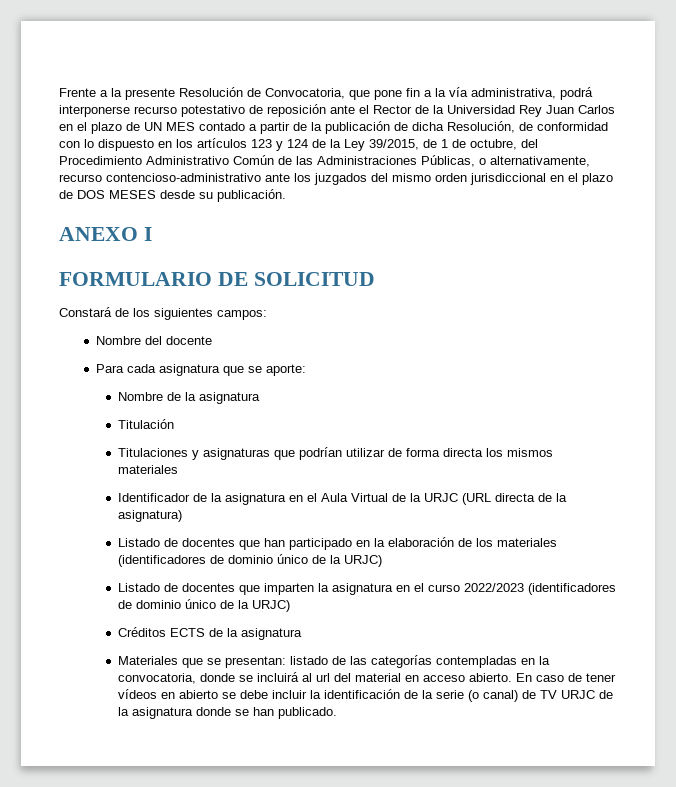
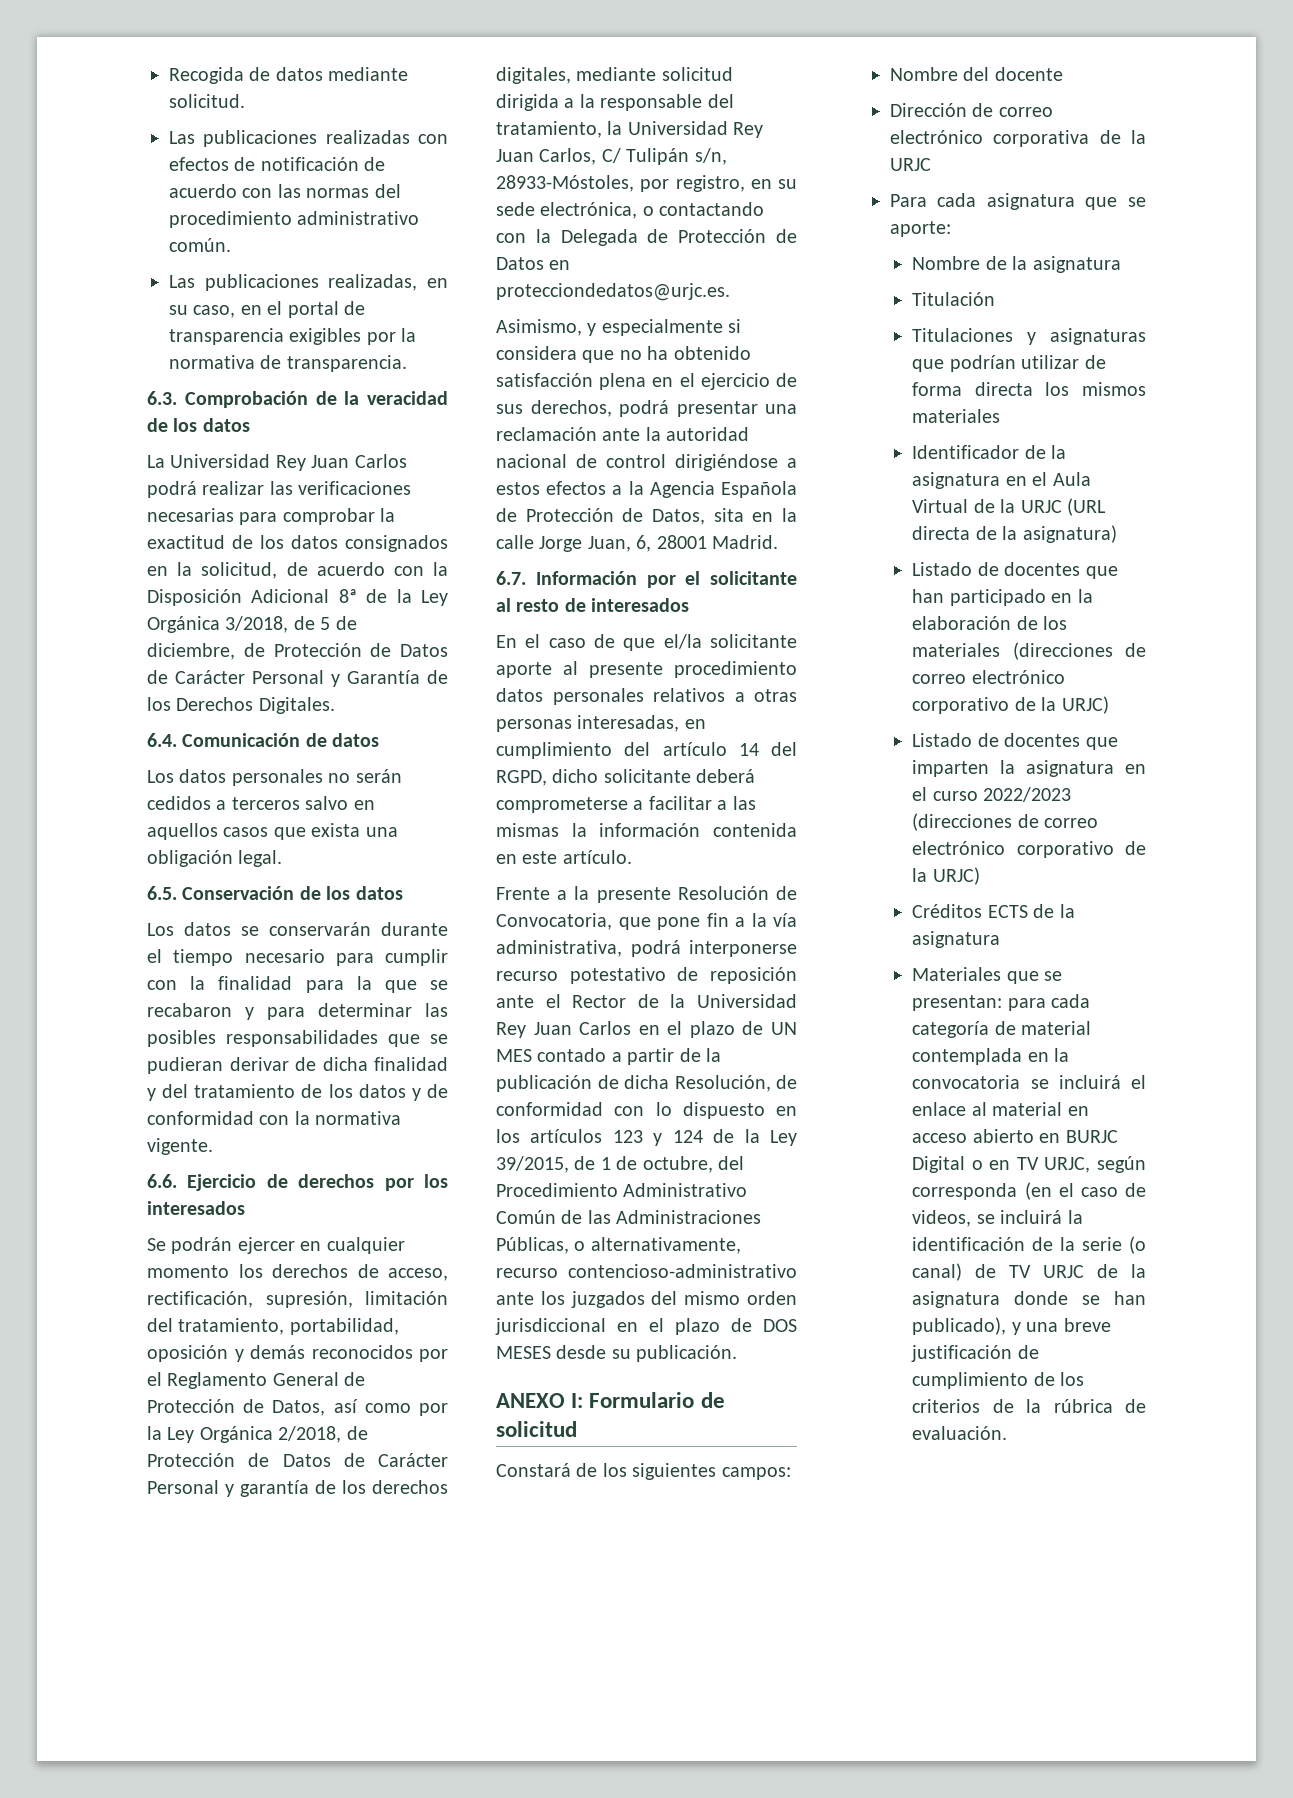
(59, 92) none -> [169,67,409,84] [169,94,245,108] [169,130,448,147] [169,157,386,171] [169,184,401,198] [169,211,420,228] [169,238,231,252] [169,274,449,291] [169,301,365,318] [169,328,417,345] [169,355,407,372] [147,391,448,408] [147,418,250,432] [147,454,407,471] [147,481,412,498] [147,508,396,525] [147,535,448,552] [147,562,449,579] [147,589,448,606] [147,616,357,633] [147,643,448,660] [147,670,448,687] [147,697,335,714] [147,733,380,747] [147,769,402,786] [147,796,375,810] [147,823,398,840] [147,850,283,867] [147,886,403,900] [147,922,448,936] [147,949,448,966] [147,976,448,993] [147,1003,448,1020] [147,1030,448,1047] [147,1057,448,1074] [147,1084,448,1101] [147,1111,402,1125] [147,1138,213,1155] [147,1174,448,1191] [147,1201,245,1215] [147,1237,405,1254] [147,1264,448,1281] [147,1291,448,1308] [147,1318,399,1335] [147,1345,448,1362] [147,1372,366,1389] [147,1399,448,1416] [147,1426,368,1443] [147,1453,448,1467] [147,1480,448,1497] [496,67,733,84] [496,94,734,111] [496,121,764,138] [496,148,727,165] [496,175,797,192] [496,202,765,219] [496,229,797,246] [496,257,571,270] [496,283,730,301] [496,319,742,336] [496,346,751,363] [496,373,797,390] [496,400,797,417] [496,427,750,441] [496,454,797,471] [496,481,797,498] [496,508,797,525] [496,535,778,552] [496,571,797,588] [496,598,690,612] [496,634,797,651] [496,661,797,678] [496,688,797,705] [496,715,706,732] [496,742,797,759] [496,769,756,786] [496,796,756,813] [496,823,797,837] [496,850,632,864] Recogida de datos mediante solicitud. // Las publicaciones realizadas con efectos de notificación de acuerdo con las normas del procedimiento administrativo común. // Las publicaciones realizadas, en su caso, en el portal de transparencia exigibles por la normativa de transparencia. // 6.3. Comprobación de la veracidad de los datos // La Universidad Rey Juan Carlos podrá realizar las verificaciones necesarias para comprobar la exactitud de los datos consignados en la solicitud, de acuerdo con la Disposición Adicional 8ª de la Ley Orgánica 3/2018, de 5 de diciembre, de Protección de Datos de Carácter Personal y Garantía de los Derechos Digitales. // 6.4. Comunicación de datos // Los datos personales no serán cedidos a terceros salvo en aquellos casos que exista una obligación legal. // 6.5. Conservación de los datos // Los datos se conservarán durante el tiempo necesario para cumplir con la finalidad para la que se recabaron y para determinar las posibles responsabilidades que se pudieran derivar de dicha finalidad y del tratamiento de los datos y de conformidad con la normativa vigente. // 6.6. Ejercicio de derechos por los interesados // Se podrán ejercer en cualquier momento los derechos de acceso, rectificación, supresión, limitación del tratamiento, portabilidad, oposición y demás reconocidos por el Reglamento General de Protección de Datos, así como por la Ley Orgánica 2/2018, de Protección de Datos de Carácter Personal y garantía de los derechos digitales, mediante solicitud dirigida a la responsable del tratamiento, la Universidad Rey Juan Carlos, C/ Tulipán s/n, 28933-Móstoles, por registro, en su sede electrónica, o contactando con la Delegada de Protección de Datos en protecciondedatos@urjc.es. // Asimismo, y especialmente si considera que no ha obtenido satisfacción plena en el ejercicio de sus derechos, podrá presentar una reclamación ante la autoridad nacional de control dirigiéndose a estos efectos a la Agencia Española de Protección de Datos, sita en la calle Jorge Juan, 6, 28001 Madrid. // 6.7. Información por el solicitante al resto de interesados // En el caso de que el/la solicitante aporte al presente procedimiento datos personales relativos a otras personas interesadas, en cumplimiento del artículo 14 del RGPD, dicho solicitante deberá comprometerse a facilitar a las mismas la información contenida en este artículo. //
[143,227,152,241] [59,272,375,286] I // FORMULARIO DE SOLICITUD -> [571,1392,725,1408] [496,1421,577,1437] I: Formulario de solicitud
(212, 340) none -> [889,103,1053,117] [889,130,1146,147] [889,158,931,171] // Dirección de correo electrónico corporativa de la URJC
[118,554,309,567] (identificadores de dominio único -> [1012,642,1146,660] [912,670,1065,684] [912,697,1010,714] (direcciones de correo electrónico corporativo
[528,583,617,595] [118,599,217,609] (identificadores de dominio único -> [912,813,1099,831] [912,841,1114,858] (direcciones de correo electrónico corporativo
[290,655,551,668] [118,672,617,684] [118,689,308,699] listado de las categorías contempladas en la convocatoria, donde se incluirá al url del material en acceso abierto. En caso de tener vídeos en abierto se debe incluir -> [1007,994,1091,1011] [912,1021,1092,1038] [912,1048,1070,1065] [912,1075,1146,1089] [912,1102,1089,1116] [912,1129,1118,1143] [912,1156,1146,1173] [912,1182,1146,1200] [912,1210,1063,1227] para cada categoría de material contemplada en la convocatoria se incluirá el enlace al material en acceso abierto en BURJC Digital o en TV URJC, según corresponda (en el caso de videos, se incluirá
[278,707,338,719] publicado. -> [912,1317,1111,1335] [911,1345,1039,1362] [912,1372,1085,1389] [912,1399,1146,1413] [912,1426,1008,1440] publicado), y una breve justificación de cumplimiento de los criterios de la rúbrica de evaluación.

